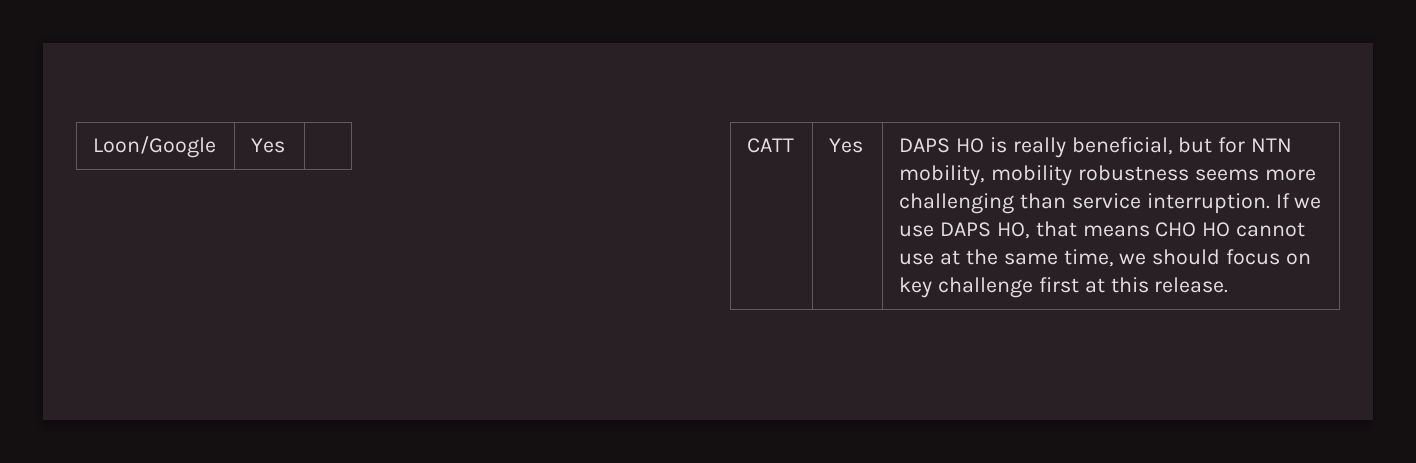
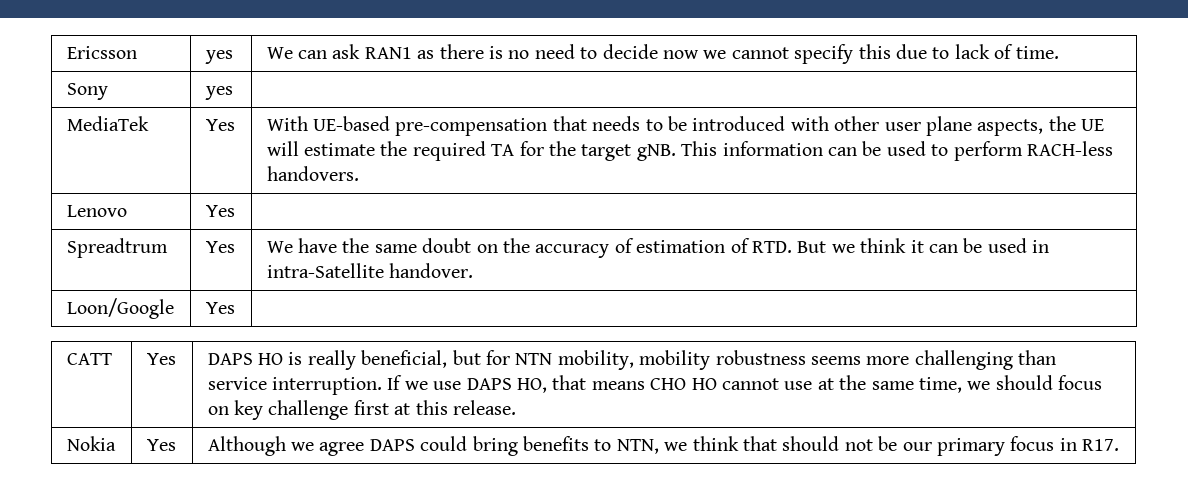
(93, 147) none -> [66,46,137,59] [204,50,233,64] [266,44,1059,64] [66,83,108,100] [204,86,233,100] [66,116,149,131] [205,119,235,131] [266,116,1105,136] [266,141,1113,161] [266,166,359,181] [66,205,127,217] [205,205,235,217] [66,238,168,258] [205,241,235,253] [266,238,1050,258] [266,263,473,278] Ericsson | yes | We can ask RAN1 as there is no need to decide now we cannot specify this due to lack of time. // Sony | yes | // MediaTek | Yes | With UE-based pre-compensation that needs to be introduced with other user plane aspects, the UE will estimate the required TA for the target gNB. This information can be used to perform RACH-less handovers. // Lenovo | Yes | // Spreadtrum | Yes | We have the same doubt on the accuracy of estimation of RTD. But we think it can be used in intra-Satellite handover. //
(1229, 285) none -> [66,436,116,451] [146,439,176,451] [207,436,1120,456] // Nokia | Yes | Although we agree DAPS could bring benefits to NTN, we think that should not be our primary focus in R17.

